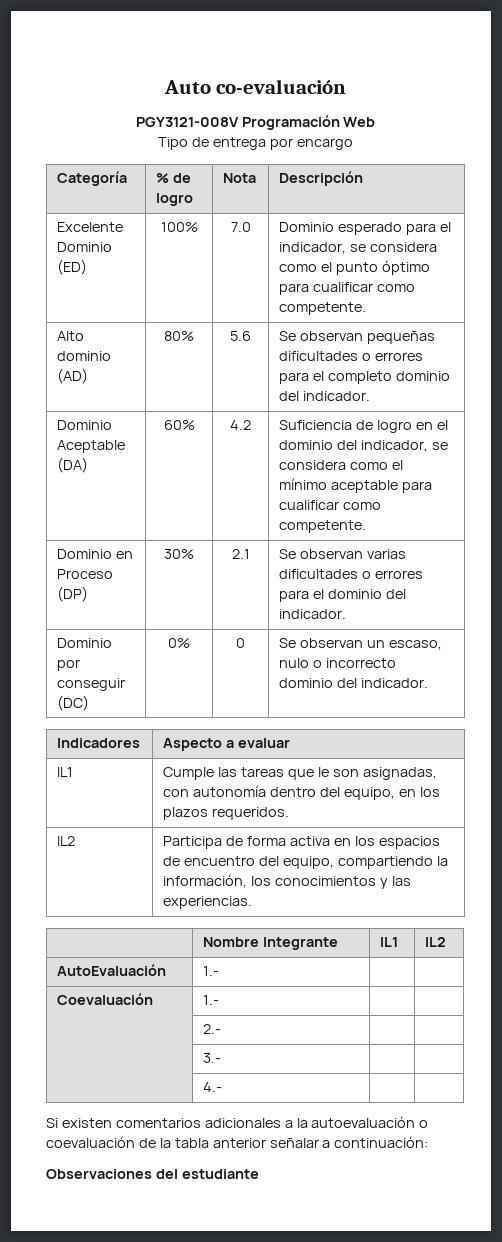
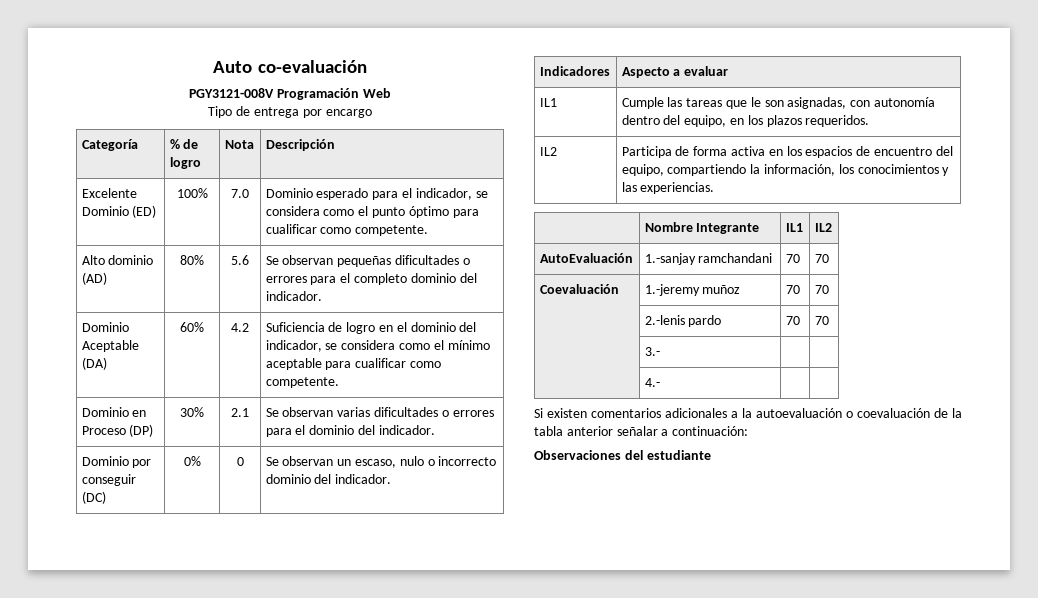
[203,966,220,976] [57,993,154,1005] [203,995,220,1005] [203,1024,222,1034] 1.- | | // Coevaluación | 1.- | | // | 2.- | | -> [644,253,773,265] [785,254,800,263] [814,254,829,263] [539,284,619,294] [644,284,741,296] [785,285,800,294] [814,285,829,294] [644,315,722,327] [785,316,800,325] [814,316,829,325] 1.-sanjay ramchandani | 70 | 70 // Coevaluación | 1.-jeremy muñoz | 70 | 70 // | 2.-lenis pardo | 70 | 70

